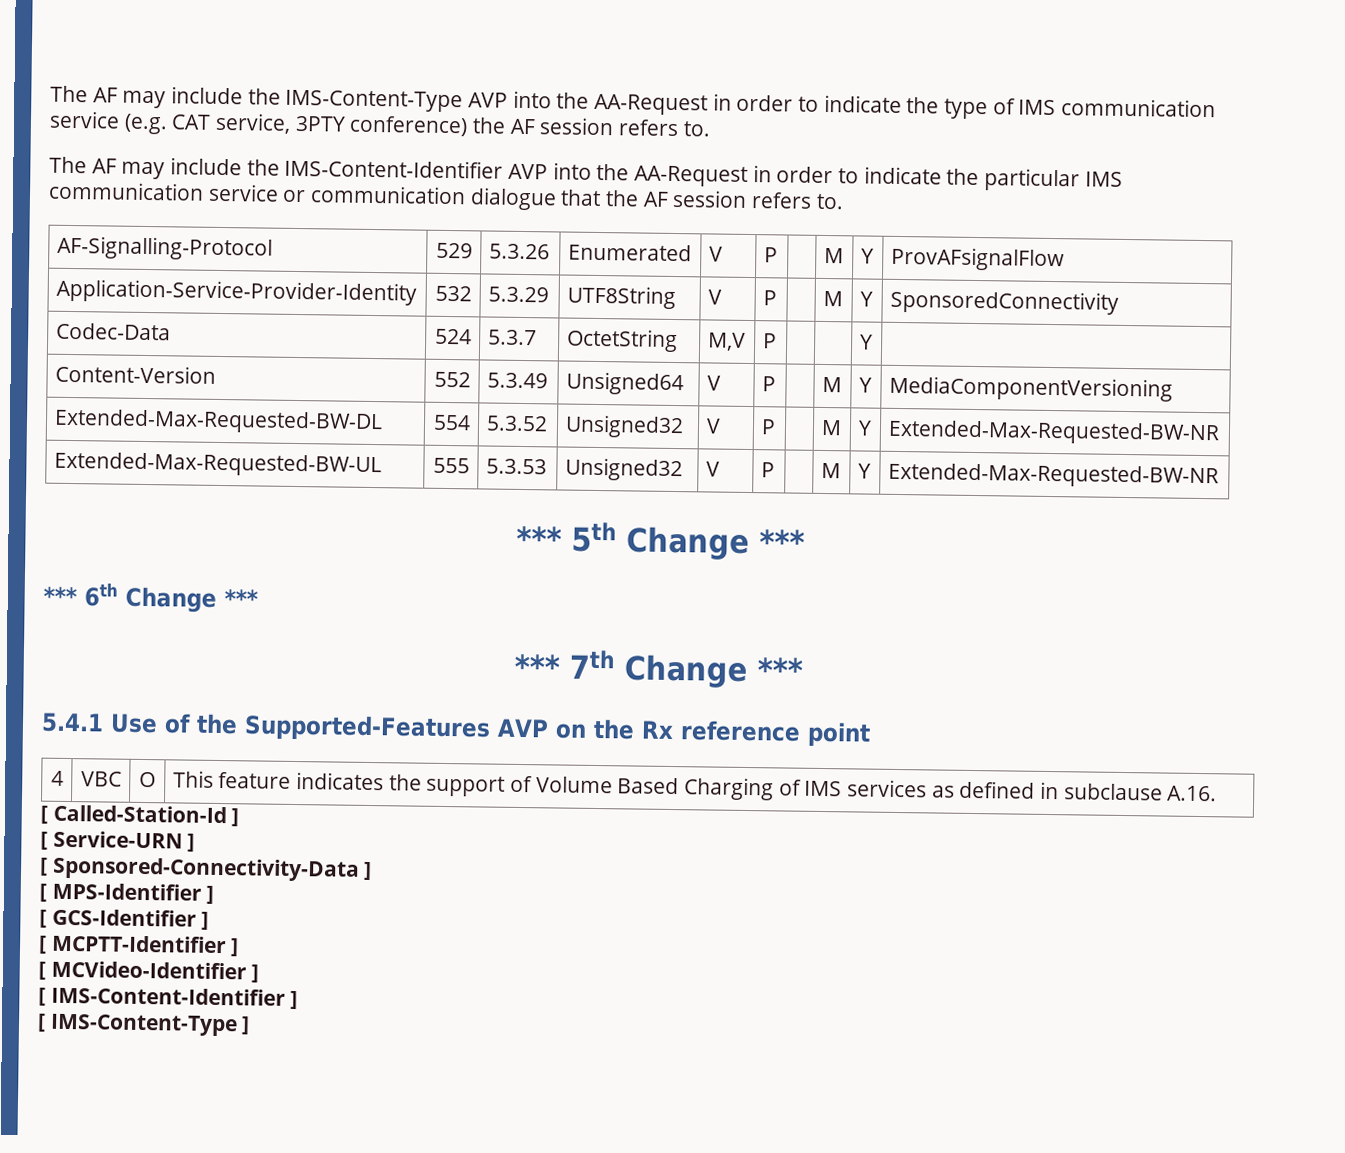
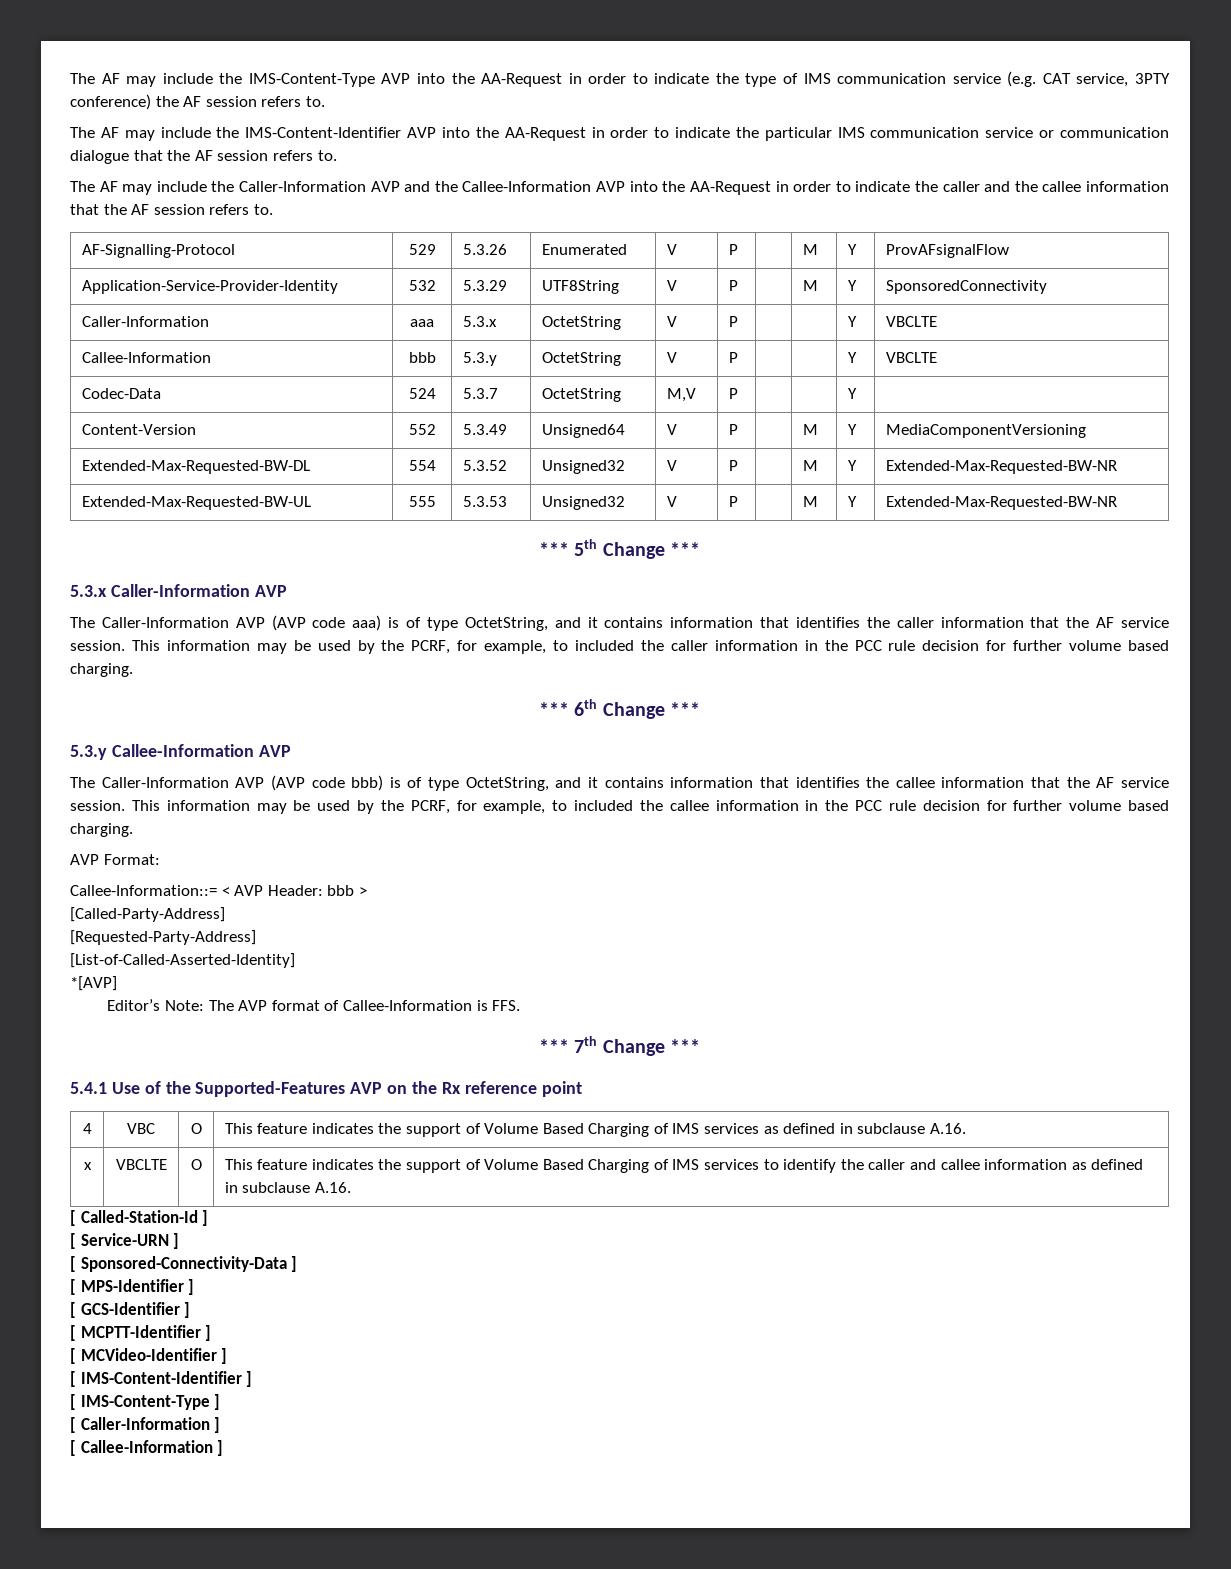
(844, 201) none -> [70,181,1169,195] [70,204,273,215] // The AF may include the Caller-Information AVP and the Callee-Information AVP into the AA-Request in order to indicate the caller and the callee information that the AF session refers to.
(1119, 302) none -> [81,316,209,327] [410,319,434,327] [462,316,497,327] [541,316,621,330] [666,316,677,327] [728,316,738,327] [847,316,857,327] [885,316,937,327] [81,352,211,363] [408,352,436,363] [462,352,497,366] [541,352,621,366] [666,352,677,363] [728,352,738,363] [847,352,857,363] [885,352,937,363] // Caller-Information | aaa | 5.3.x | OctetString | V | P | | | Y | VBCLTE // Callee-Information | bbb | 5.3.y | OctetString | V | P | | | Y | VBCLTE
[43,583,258,613] *** 6th Change *** -> [70,584,287,597] [70,615,1169,631] [70,640,1169,654] [70,663,133,677] [539,699,700,719] [70,744,291,760] [70,775,1169,791] [70,800,1170,814] [70,823,133,837] [70,854,160,865] [70,885,367,896] [70,907,225,922] [70,930,256,945] [70,953,295,968] [70,976,117,991] [107,999,521,1011] 5.3.x Caller-Information AVP // The Caller-Information AVP (AVP code aaa) is of type OctetString, and it contains information that identifies the caller information that the AF service session. This information may be used by the PCRF, for example, to included the caller information in the PCC rule decision for further volume based charging. // *** 6th Change *** // 5.3.y Callee-Information AVP // The Caller-Information AVP (AVP code bbb) is of type OctetString, and it contains information that identifies the callee information that the AF service session. This information may be used by the PCRF, for example, to included the callee information in the PCC rule decision for further volume based charging. // AVP Format: // Callee-Information::= < AVP Header: bbb > // [Called-Party-Address] // [Requested-Party-Address] // [List-of-Called-Asserted-Identity] // *[AVP] // Editor’s Note: The AVP format of Callee-Information is FFS.
(1218, 793) none -> [83,1162,92,1170] [115,1159,167,1170] [190,1159,202,1170] [224,1159,1144,1173] [224,1182,351,1193] // x | VBCLTE | O | This feature indicates the support of Volume Based Charging of IMS services to identify the caller and callee information as defined in subclause A.16.
(251, 1025) none -> [70,1417,221,1433] [70,1440,224,1456] // [ Caller-Information ] // [ Callee-Information ]

